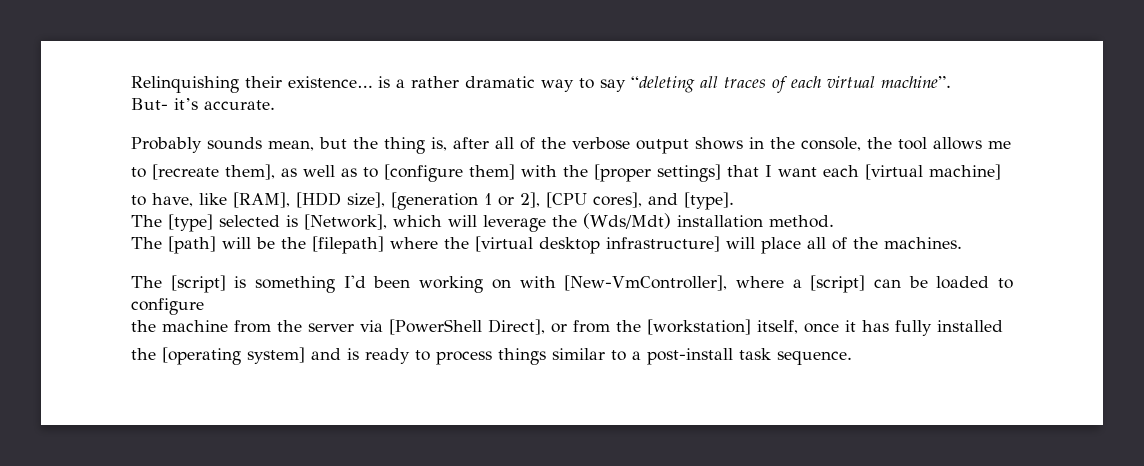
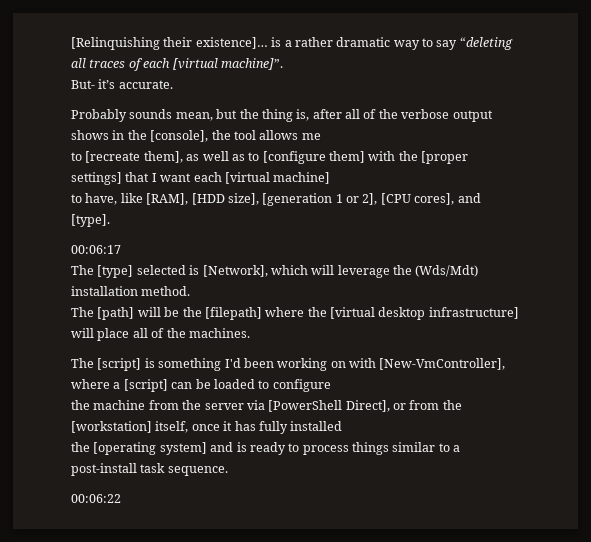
[131,76,372,93] Relinquishing their existence… -> [71,37,268,50] [Relinquishing their existence]…
[827,76,951,88] virtual machine”. -> [172,58,283,70] [virtual machine]”.
[801,137,861,151] console, -> [150,130,209,142] [console],
(734, 201) none -> [71,245,121,254] // 00:06:17
(852, 357) none -> [71,494,121,503] // 00:06:22

